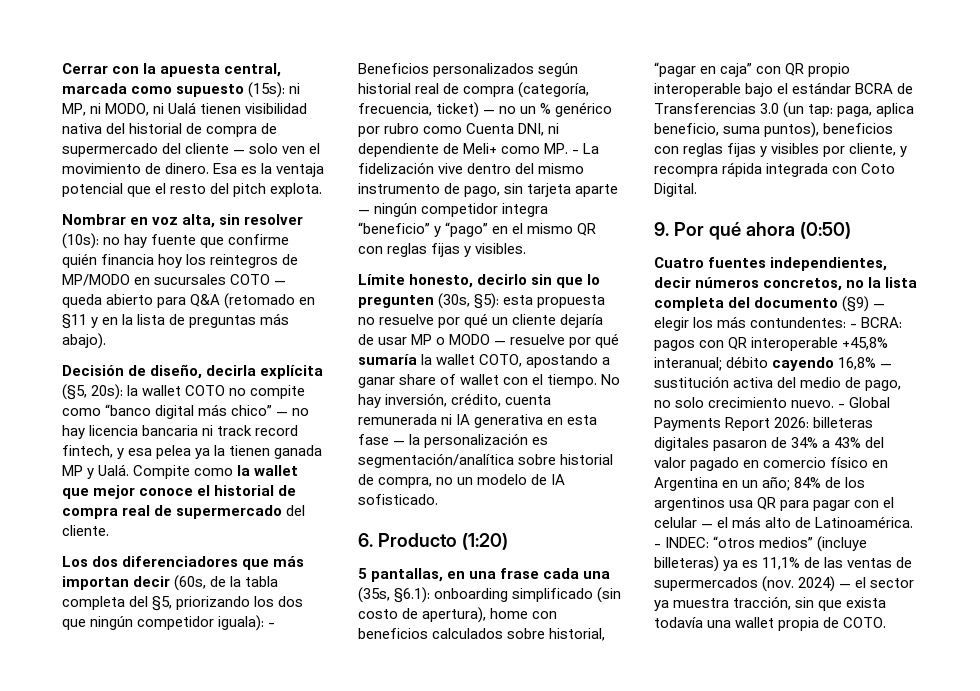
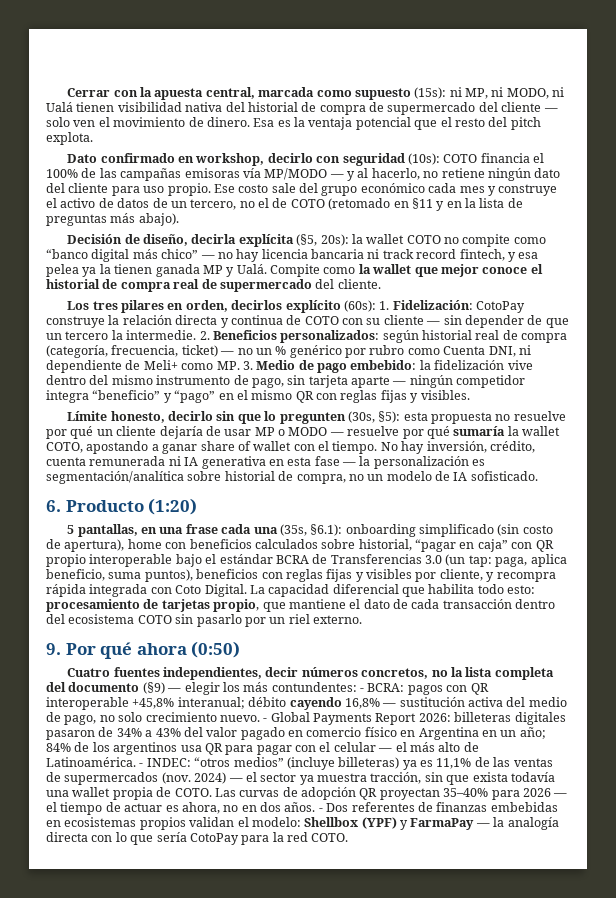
[62,214,304,228] [62,233,290,249] [62,253,299,268] [62,274,287,286] [62,294,221,308] Nombrar en voz alta, sin resolver (10s): no hay fuente que confirme quién financia hoy los reintegros de MP/MODO en sucursales COTO — queda abierto para Q&A -> [67,153,545,166] [46,168,561,181] [46,183,558,196] [46,198,325,210] Dato confirmado en workshop, decirlo con seguridad (10s): COTO financia el 100% de las campañas emisoras vía MP/MODO — y al hacerlo, no retiene ningún dato del cliente para uso propio. Ese costo sale del grupo económico cada mes y construye el activo de datos de un tercero, no el de COTO
[92,556,305,570] [62,575,279,591] [62,596,304,611] [62,615,276,631] [358,63,535,77] dos diferenciadores que más importan decir (60s, de la tabla completa del §5, priorizando los dos que ningún competidor iguala): - Beneficios personalizados -> [92,300,526,313] [46,315,569,328] [46,330,380,343] tres pilares en orden, decirlos explícito (60s): 1. Fidelización: CotoPay construye la relación directa y continua de COTO con su cliente — sin depender de que un tercero la intermedie. 2. Beneficios personalizados:
[572,143,600,154] - La -> [242,360,431,373] 3. Medio de pago embebido: la
(697, 190) none -> [249,584,536,597] [46,599,556,612] [46,614,362,627] La capacidad diferencial que habilita todo esto: procesamiento de tarjetas propio, que mantiene el dato de cada transacción dentro del ecosistema COTO sin pasarlo por un riel externo.
(887, 622) none -> [214,787,568,800] [46,802,558,815] [46,817,559,830] [46,832,349,845] Las curvas de adopción QR proyectan 35–40% para 2026 — el tiempo de actuar es ahora, no en dos años. - Dos referentes de finanzas embebidas en ecosistemas propios validan el modelo: Shellbox (YPF) y FarmaPay — la analogía directa con lo que sería CotoPay para la red COTO.

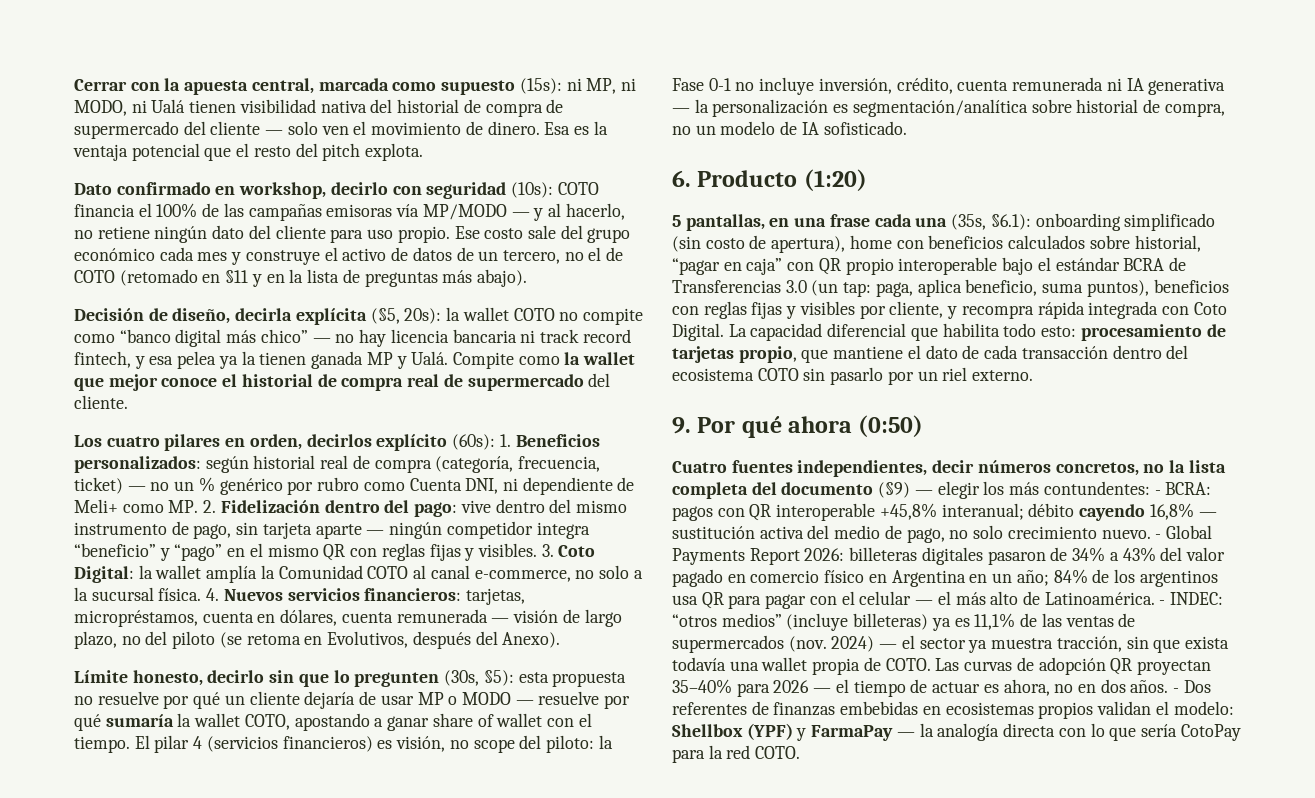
[92,301,118,310] tres -> [106,436,160,447] cuatro
[392,300,526,313] [46,315,569,328] [46,330,210,340] Fidelización: CotoPay construye la relación directa y continua de COTO con su cliente — sin depender de que un tercero la intermedie. 2. -> (511, 440) none
[242,360,505,373] 3. Medio de pago embebido: la fidelización -> [203,500,458,517] 2. Fidelización dentro del pago:
(470, 395) none -> [541,544,596,557] [74,565,643,583] [74,587,526,605] [74,609,622,627] [74,631,561,649] 3. Coto Digital: la wallet amplía la Comunidad COTO al canal e-commerce, no solo a la sucursal física. 4. Nuevos servicios financieros: tarjetas, micropréstamos, cuenta en dólares, cuenta remunerada — visión de largo plazo, no del piloto (se retoma en Evolutivos, después del Anexo).
[380,441,425,454] No hay -> [134,735,613,753] [672,77,815,95] El pilar 4 (servicios financieros) es visión, no scope del piloto: la Fase 0-1 no incluye
[268,456,340,466] en esta fase -> (1226, 86) none

